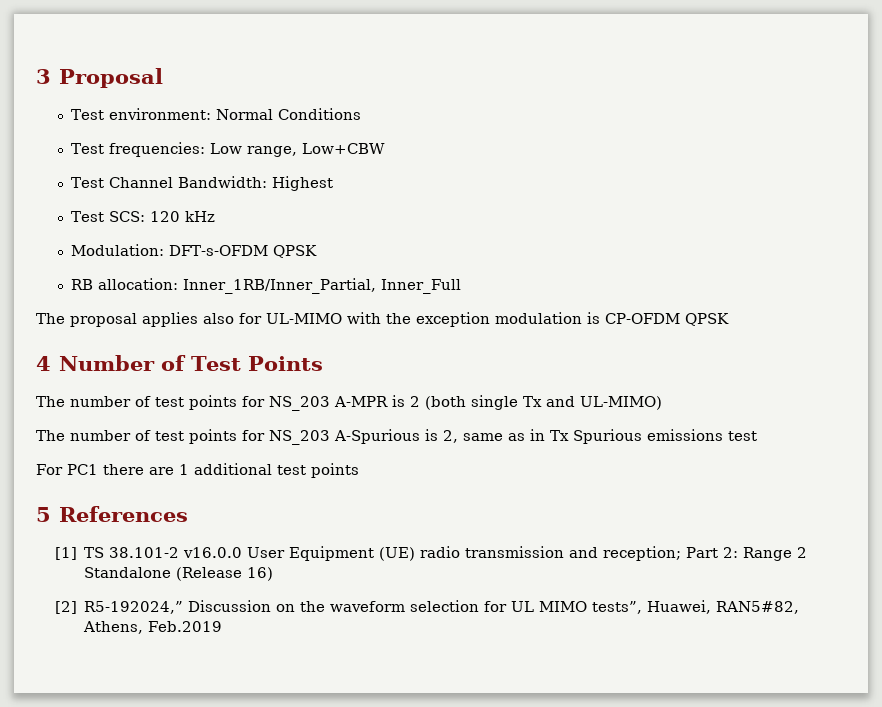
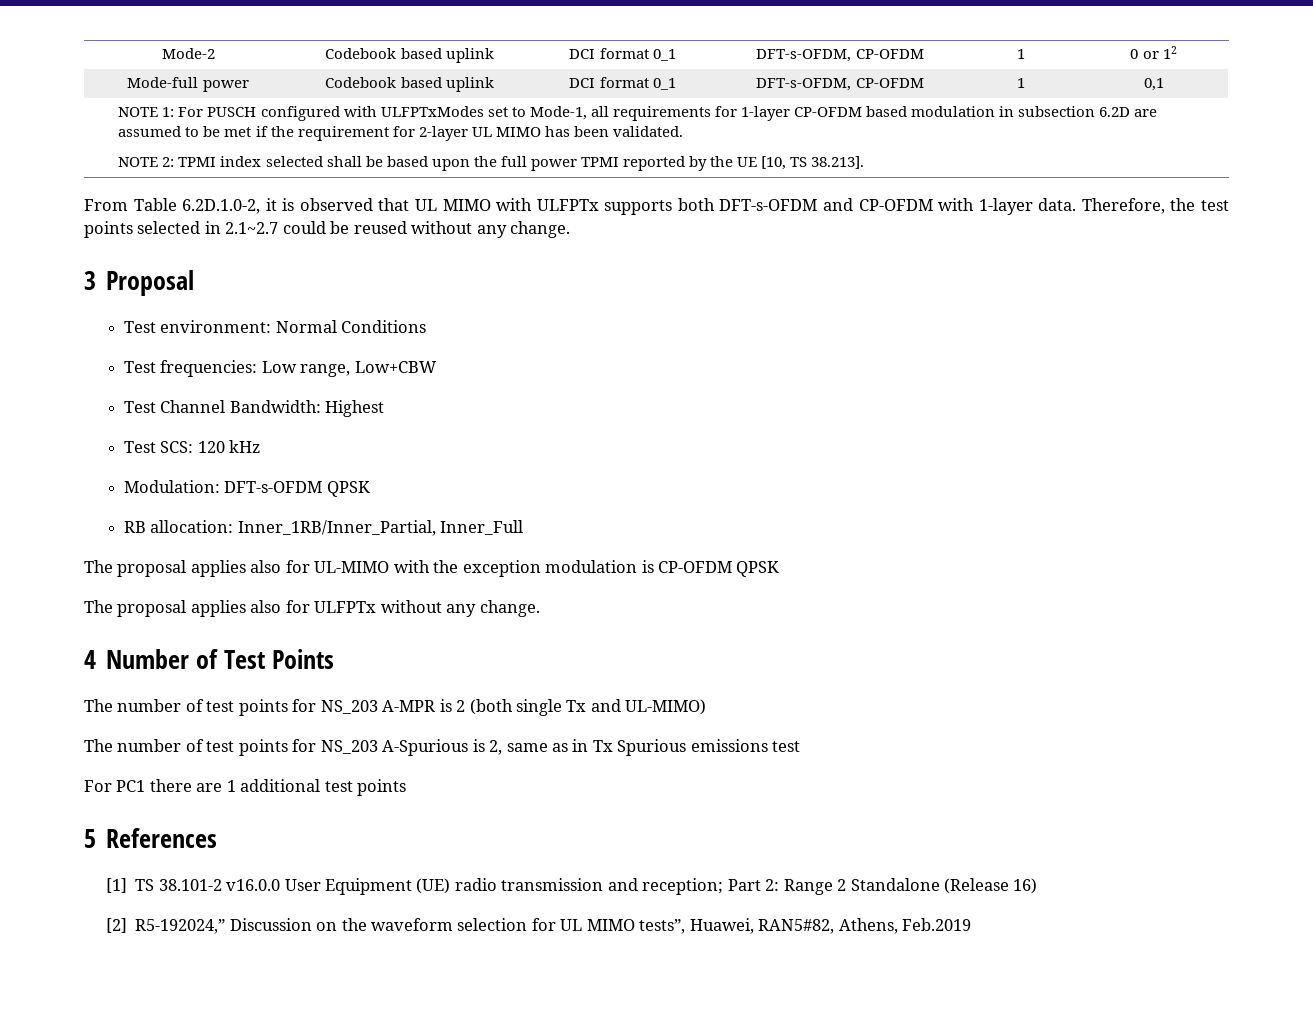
(36, 76) none -> [161,48,215,59] [325,48,494,63] [569,48,676,61] [756,49,924,62] [1016,49,1025,59] [1130,46,1177,59] [127,77,249,92] [325,77,494,92] [569,77,676,90] [756,78,924,91] [1016,78,1025,88] [1143,78,1164,91] [118,106,1158,121] [118,126,683,141] [118,156,865,171] [84,198,1229,215] [84,221,571,238] Mode-2 | Codebook based uplink | DCI format 0_1 | DFT-s-OFDM, CP-OFDM | 1 | 0 or 12 // Mode-full power | Codebook based uplink | DCI format 0_1 | DFT-s-OFDM, CP-OFDM | 1 | 0,1 // NOTE 1: For PUSCH configured with ULFPTxModes set to Mode-1, all requirements for 1-layer CP-OFDM based modulation in subsection 6.2D are assumed to be met if the requirement for 2-layer UL MIMO has been validated. // NOTE 2: TPMI index selected shall be based upon the full power TPMI reported by the UE [10, TS 38.213]. // From Table 6.2D.1.0-2, it is observed that UL MIMO with ULFPTx supports both DFT-s-OFDM and CP-OFDM with 1-layer data. Therefore, the test points selected in 2.1~2.7 could be reused without any change. //
(729, 319) none -> [84,600,540,617] // The proposal applies also for ULFPTx without any change.

